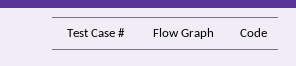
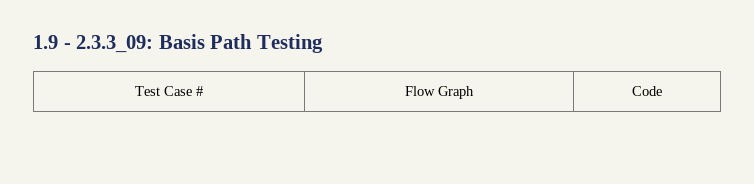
(66, 33) none -> [33,34,323,53] 1.9 - 2.3.3_09: Basis Path Testing //

